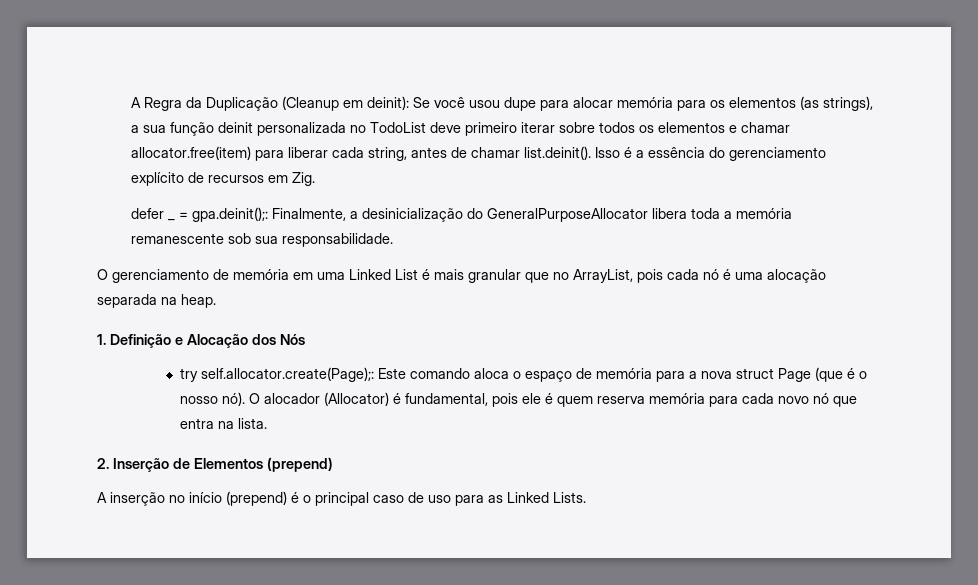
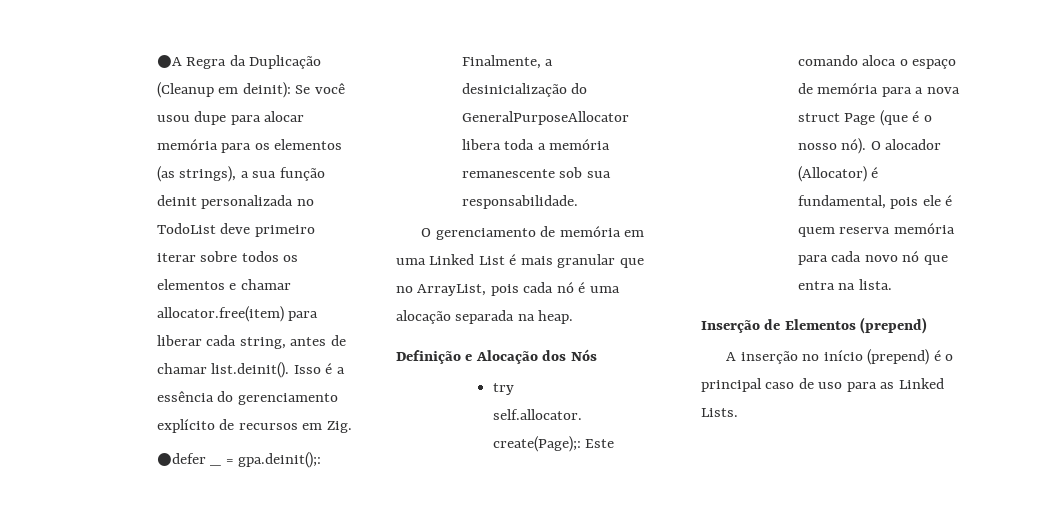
[130,97,141,108] A -> [156,55,182,68] ●A
[130,208,164,219] defer -> [156,453,206,466] ●defer
[97,334,106,345] 1. -> (574, 317) none
[97,458,109,469] 2. -> (892, 284) none

